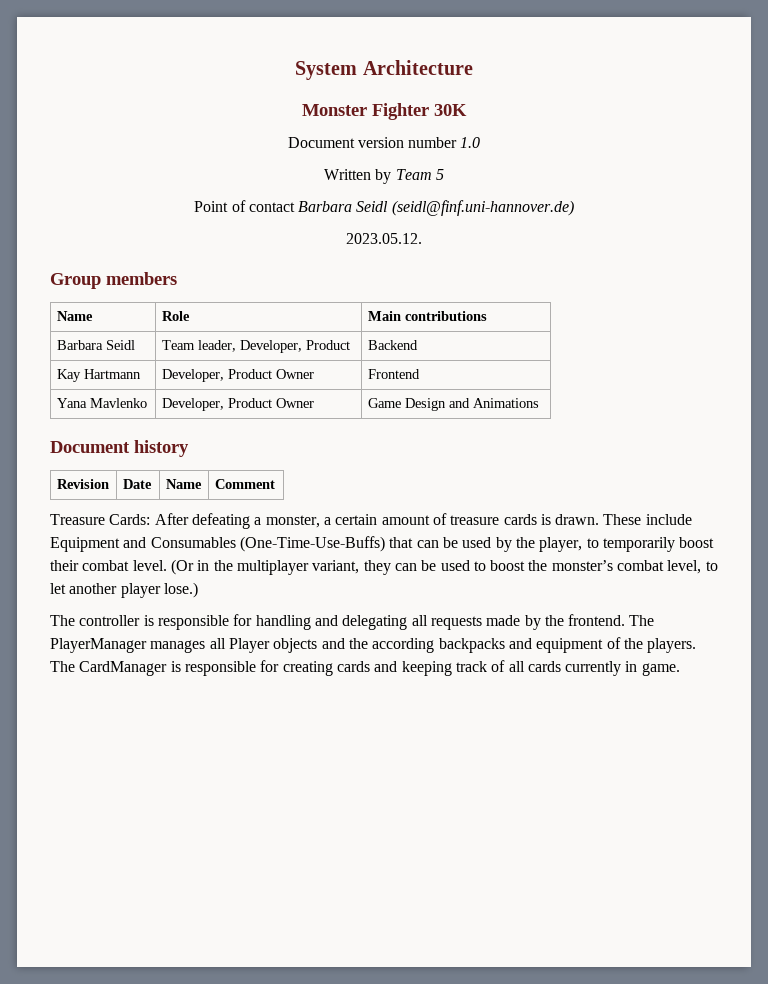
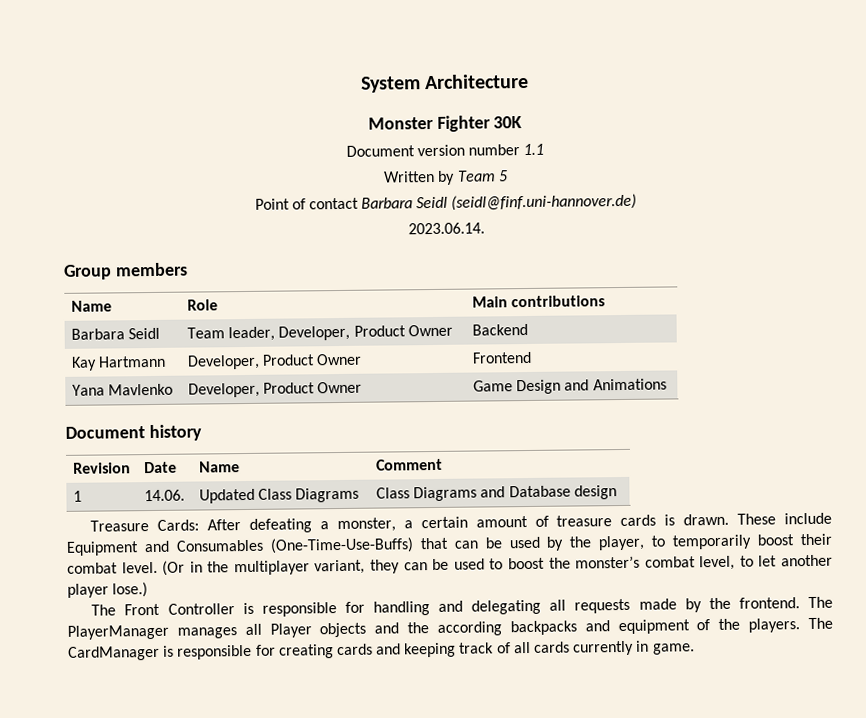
[460,137,481,148] 1.0 -> [523,143,545,156] 1.1
[346,233,422,244] 2023.05.12. -> [407,222,485,235] 2023.06.14.
(350, 345) none -> [407,324,453,337] Owner
(275, 484) none -> [72,490,82,502] [143,489,185,502] [198,487,360,504] [375,485,617,502] // 1 | 14.06. | Updated Class Diagrams | Class Diagrams and Database design
[79,615,141,626] controller -> [124,603,235,616] Front Controller

